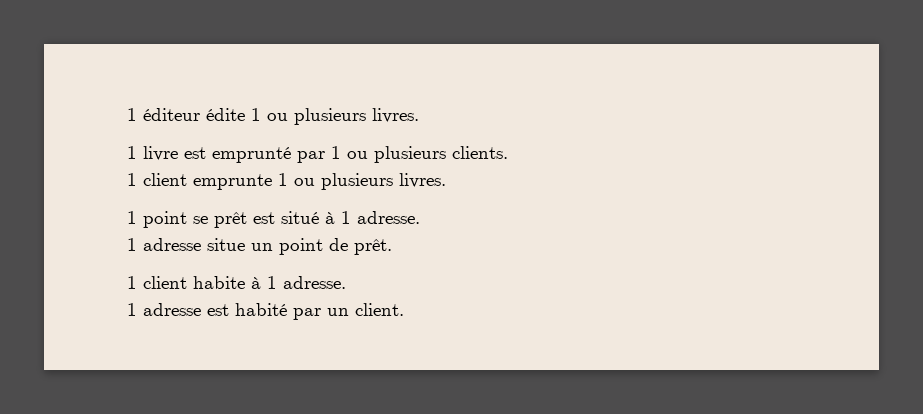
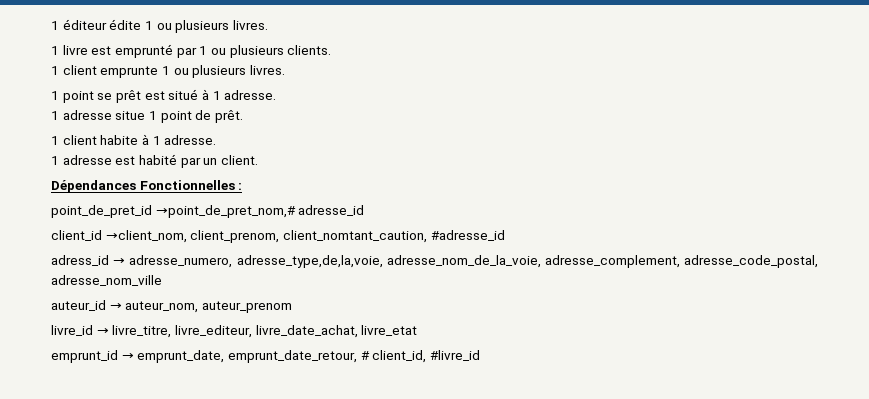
[251,243,273,251] un -> [148,111,157,120] 1
(404, 309) none -> [51,180,243,193] [51,205,365,218] [51,230,505,243] [51,255,818,268] [51,275,162,286] [51,300,292,313] [51,325,418,338] [51,350,480,363] // Dépendances Fonctionnelles : // point_de_pret_id →point_de_pret_nom,# adresse_id // client_id →client_nom, client_prenom, client_nomtant_caution, #adresse_id // adress_id → adresse_numero, adresse_type,de,la,voie, adresse_nom_de_la_voie, adresse_complement, adresse_code_postal, adresse_nom_ville // auteur_id → auteur_nom, auteur_prenom // livre_id → livre_titre, livre_editeur, livre_date_achat, livre_etat // emprunt_id → emprunt_date, emprunt_date_retour, # client_id, #livre_id

